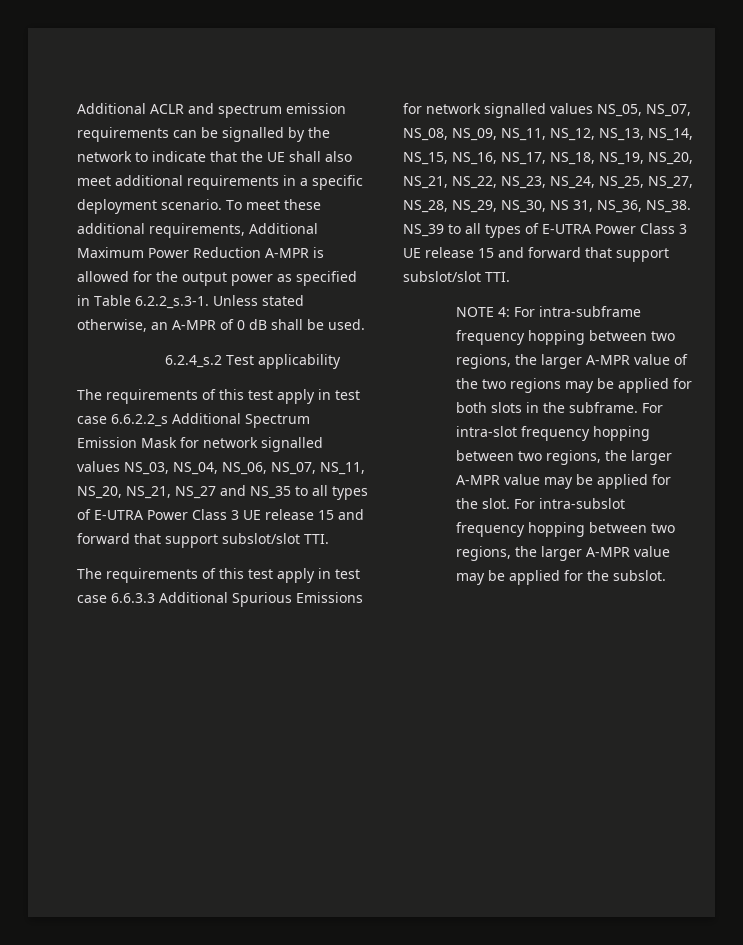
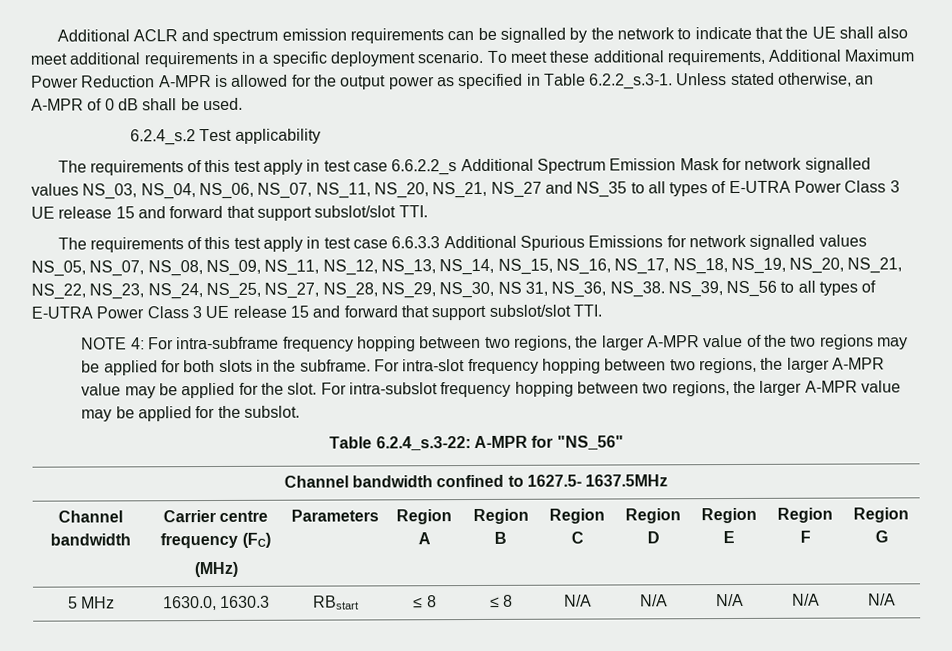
[403,224,444,237] NS_39 -> [667,280,778,298] NS_39, NS_56
(666, 575) none -> [329,435,624,451] [283,474,669,488] [58,510,123,523] [50,533,131,546] [162,510,269,523] [160,532,271,549] [193,561,238,578] [290,509,379,522] [396,509,452,525] [417,532,431,545] [472,508,529,525] [494,531,507,544] [549,508,605,524] [570,531,584,544] [625,508,681,524] [646,531,660,544] [701,507,757,524] [723,531,735,544] [777,507,833,523] [799,530,811,543] [853,507,909,523] [874,530,888,543] [67,596,116,609] [162,595,271,611] [312,595,359,610] [413,595,437,609] [489,594,514,608] [564,594,592,607] [640,594,668,607] [716,593,744,607] [792,593,820,606] [868,593,896,606] // Table 6.2.4_s.3-22: A-MPR for "NS_56" // Channel bandwidth confined to 1627.5- 1637.5MHz // Channel bandwidth | Carrier centre frequency (FC) // (MHz) | Parameters | Region A | Region B | Region C | Region D | Region E | Region F | Region G // 5 MHz | 1630.0, 1630.3 | RBstart | ≤ 8 | ≤ 8 | N/A | N/A | N/A | N/A | N/A

